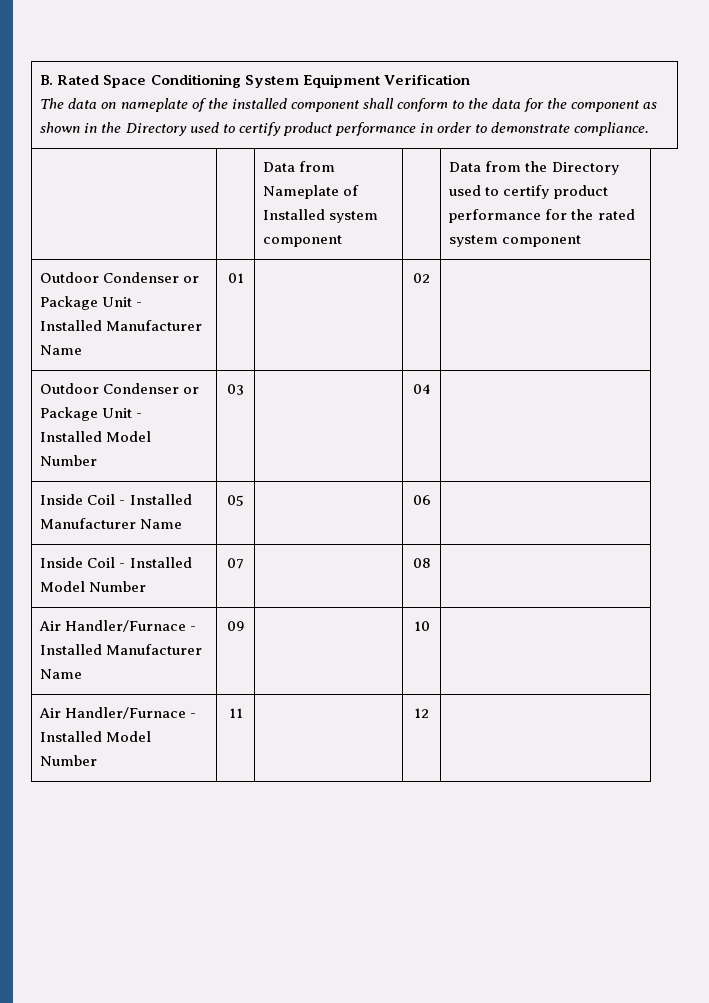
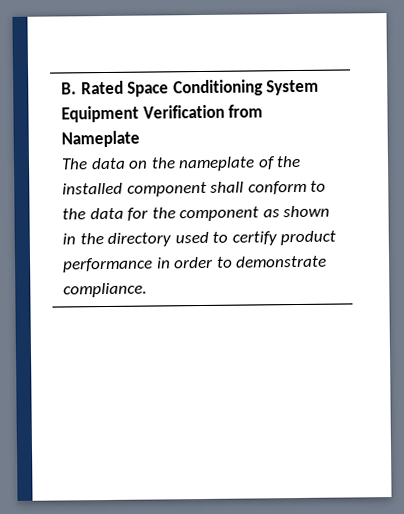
(470, 79) none -> [228,104,264,118] [61,130,141,148] from Nameplate
(117, 105) none -> [150,157,176,169] the
[125,123,187,136] Directory -> [107,232,172,247] directory
[263,161,336,172] [263,185,360,199] [263,209,379,223] [263,235,343,247] [449,161,619,175] [449,185,608,199] [449,209,635,223] [449,235,582,247] [40,272,200,283] [40,296,143,310] [40,320,203,331] [40,345,83,355] [227,273,244,283] [413,273,430,283] [40,383,200,394] [40,407,143,421] [40,431,152,442] [40,455,98,466] [227,384,244,395] [412,384,431,394] [40,494,192,505] [40,518,183,529] [227,495,244,506] [412,495,431,505] [40,557,192,568] [40,581,147,592] [227,558,244,569] [412,558,431,568] [39,620,197,632] [40,644,203,655] [40,669,83,679] [226,621,245,631] [413,621,430,631] [39,707,197,719] [40,731,152,742] [40,755,98,766] [228,708,243,718] [414,708,429,718] // | | Data from Nameplate of Installed system component | | Data from the Directory used to certify product performance for the rated system component // Outdoor Condenser or Package Unit - Installed Manufacturer Name | 01 | | 02 | // Outdoor Condenser or Package Unit - Installed Model Number | 03 | | 04 | // Inside Coil - Installed Manufacturer Name | 05 | | 06 | // Inside Coil - Installed Model Number | 07 | | 08 | // Air Handler/Furnace - Installed Manufacturer Name | 09 | | 10 | // Air Handler/Furnace - Installed Model Number | 11 | | 12 | -> (148, 290) none

